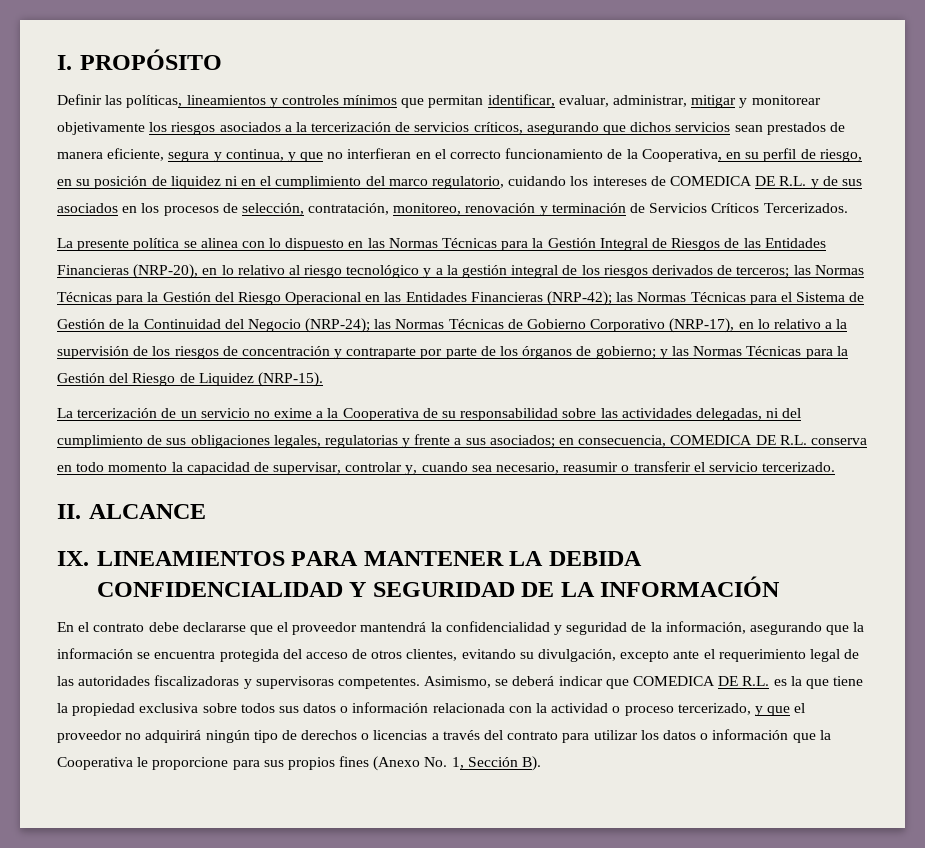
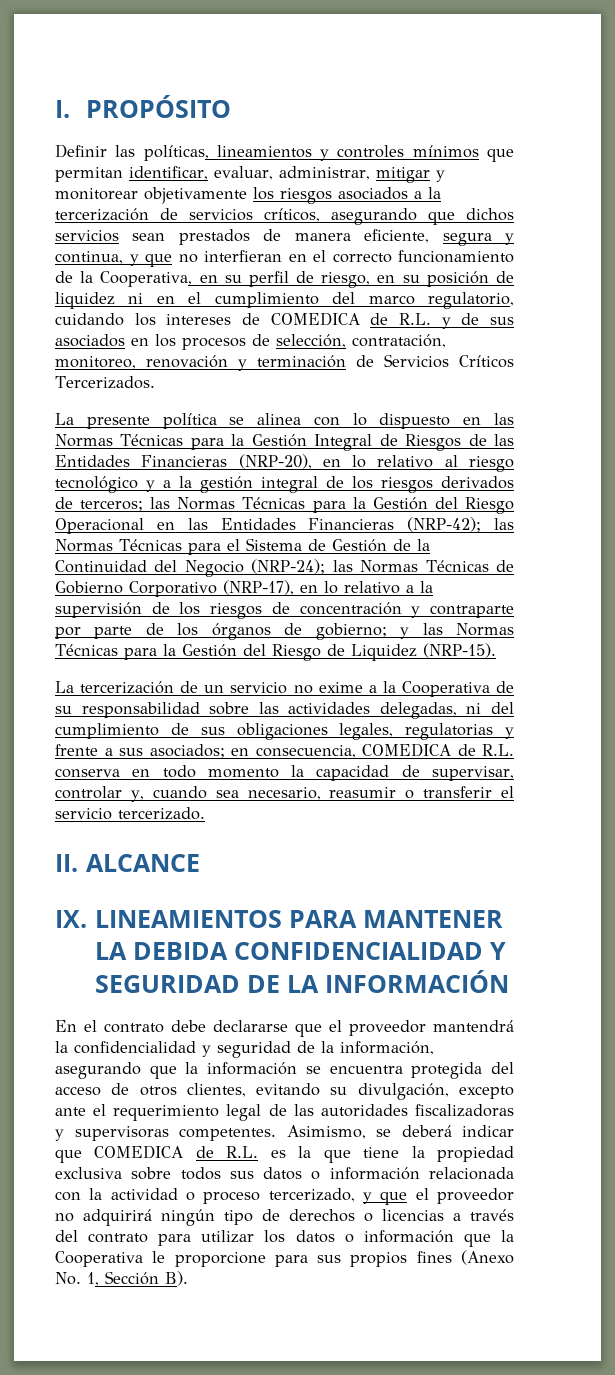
[755,176,776,186] DE -> [370,313,389,325] de
[755,435,776,445] DE -> [457,744,476,756] de
[718,676,739,686] DE -> [195,1146,214,1158] de

